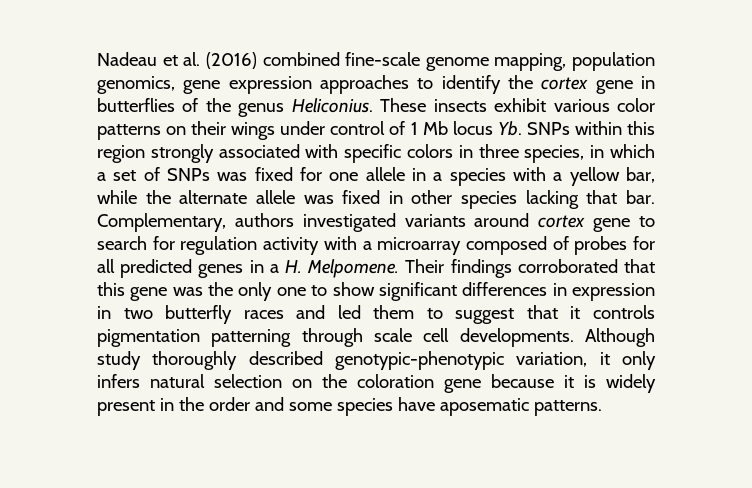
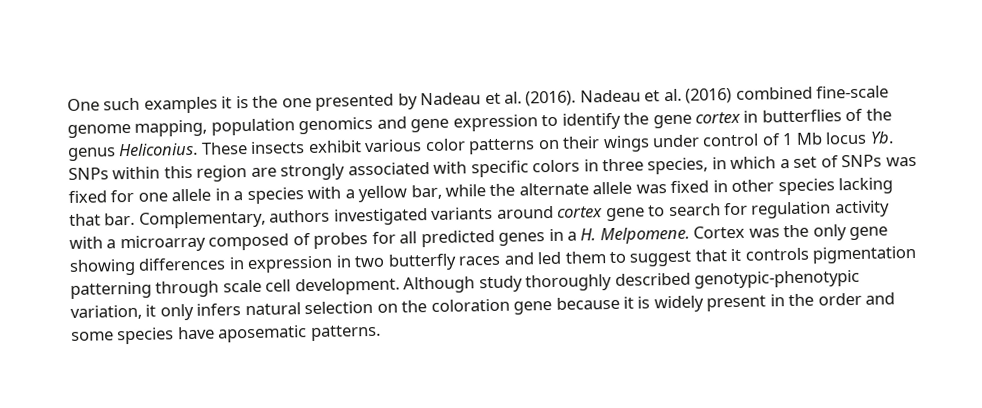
(97, 59) none -> [67,90,577,114] One such examples it is the one presented by Nadeau et al. (2016).
[97,76,175,94] genomics, -> [298,116,407,135] genomics and
[320,75,409,94] approaches -> (538, 123) none
[541,77,633,94] cortex gene -> [652,111,742,129] gene cortex
(145, 154) none -> [250,167,277,177] are
[405,259,655,278] [97,282,457,301] Their findings corroborated that this gene was the only one to show significant -> [693,224,889,241] [69,258,136,276] Cortex was the only gene showing
[459,328,574,347] developments. -> [294,277,400,296] development.

